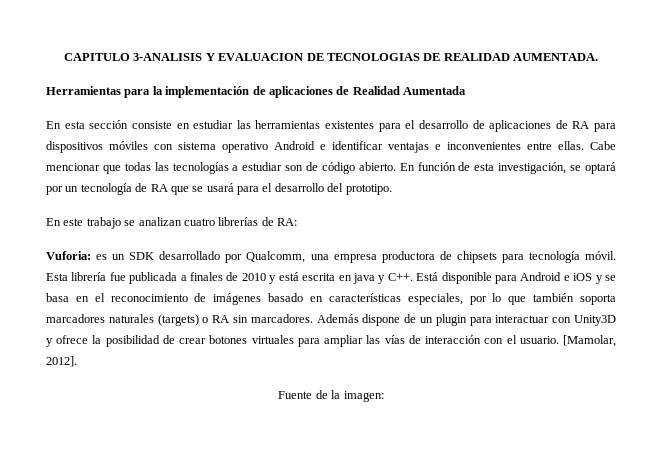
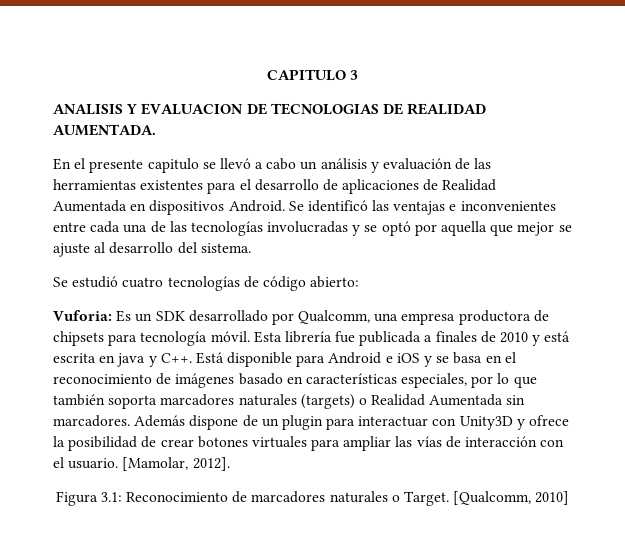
[133,53,203,61] 3-ANALISIS -> [350,70,359,80] [53,104,123,115] 3 // ANALISIS
[46,86,466,98] [46,120,234,129] Herramientas para la implementación de aplicaciones de Realidad Aumentada // En esta sección consiste en estudiar -> [53,158,471,173] En el presente capitulo se llevó a cabo un análisis y evaluación de
[572,121,616,132] [46,141,616,153] [46,162,616,174] [46,183,392,195] [46,217,297,229] RA para dispositivos móviles con sistema operativo Android e identificar ventajas e inconvenientes entre ellas. Cabe mencionar que todas las tecnologías a estudiar son de código abierto. En función de esta investigación, se optará por un tecnología de RA que se usará para el desarrollo del prototipo. // En este trabajo se analizan cuatro librerías de RA: -> [442,179,497,191] [53,200,556,215] [53,221,572,236] [53,242,251,257] [53,276,360,291] Realidad Aumentada en dispositivos Android. Se identificó las ventajas e inconvenientes entre cada una de las tecnologías involucradas y se optó por aquella que mejor se ajuste al desarrollo del sistema. // Se estudió cuatro tecnologías de código abierto:
[96,254,108,260] es -> [116,310,132,322] Es
[212,315,230,323] RA -> [371,394,504,406] Realidad Aumentada
[278,390,384,402] Fuente de la imagen: -> [55,491,570,506] Figura 3.1: Reconocimiento de marcadores naturales o Target. [Qualcomm, 2010]

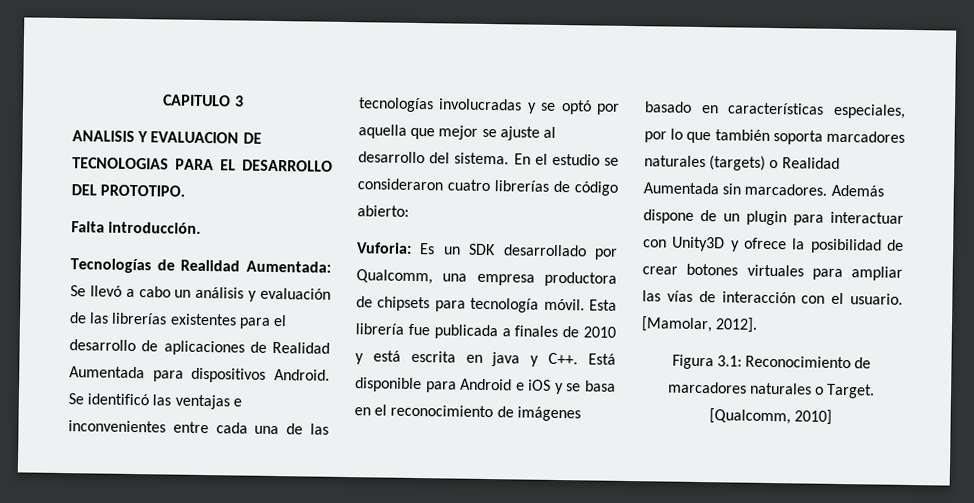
[382,103,487,115] [53,124,156,136] [53,158,216,173] DE REALIDAD AUMENTADA. // En el presente capitulo se -> [175,158,333,172] [71,184,186,197] [71,221,202,234] [70,258,331,274] [70,285,86,297] PARA EL DESARROLLO DEL PROTOTIPO. // Falta introducción. // Tecnologías de Realidad Aumentada: Se
[53,179,136,190] herramientas -> [111,312,168,325] librerías
[130,203,147,211] en -> [152,370,184,382] para
[53,276,240,291] // Se estudió cuatro tecnologías -> [513,153,619,166] [357,178,550,192] En el estudio se consideraron cuatro librerías

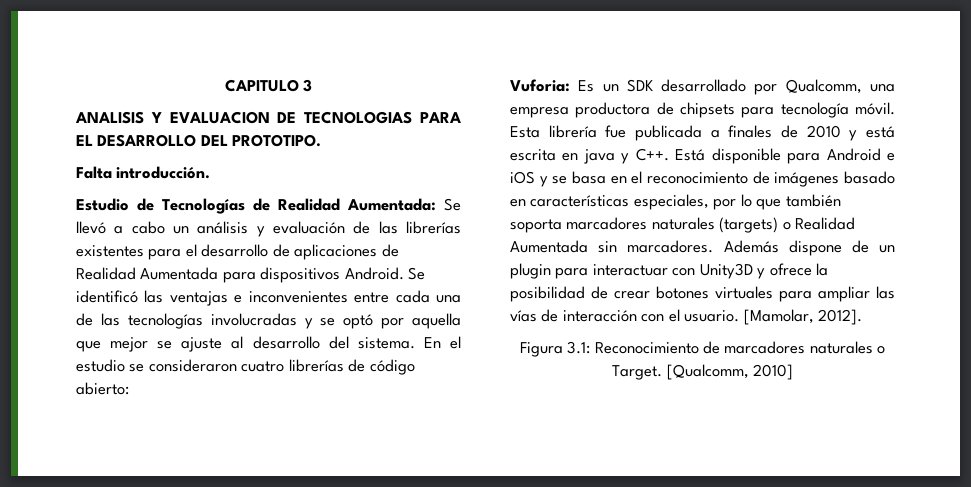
(202, 227) none -> [76,198,154,211] Estudio de

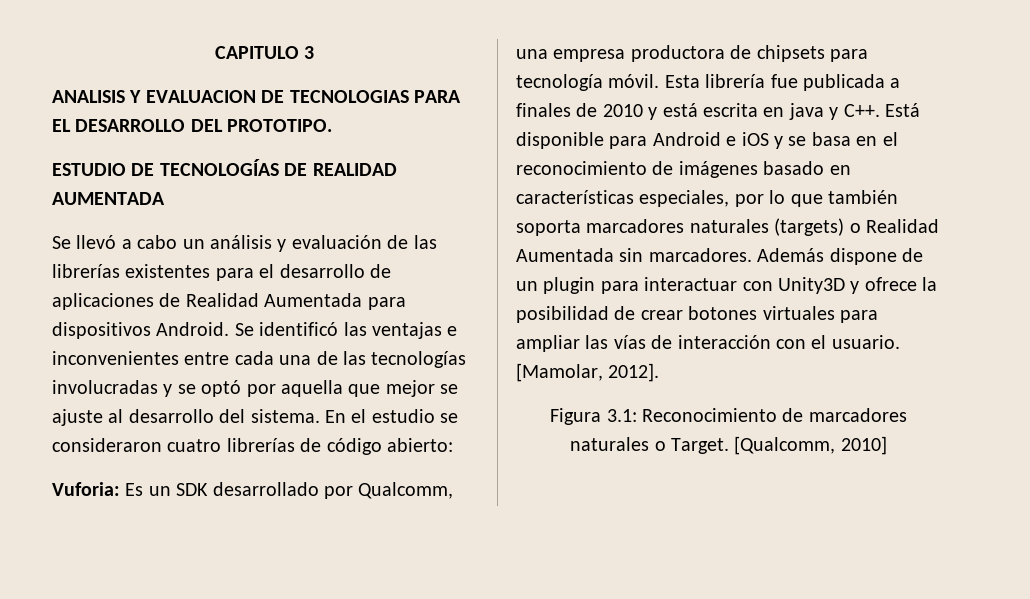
[76,166,211,179] [76,198,436,214] Falta introducción. // Estudio de Tecnologías de Realidad Aumentada: -> [52,159,397,176] [52,192,165,205] ESTUDIO DE TECNOLOGÍAS DE REALIDAD AUMENTADA //

